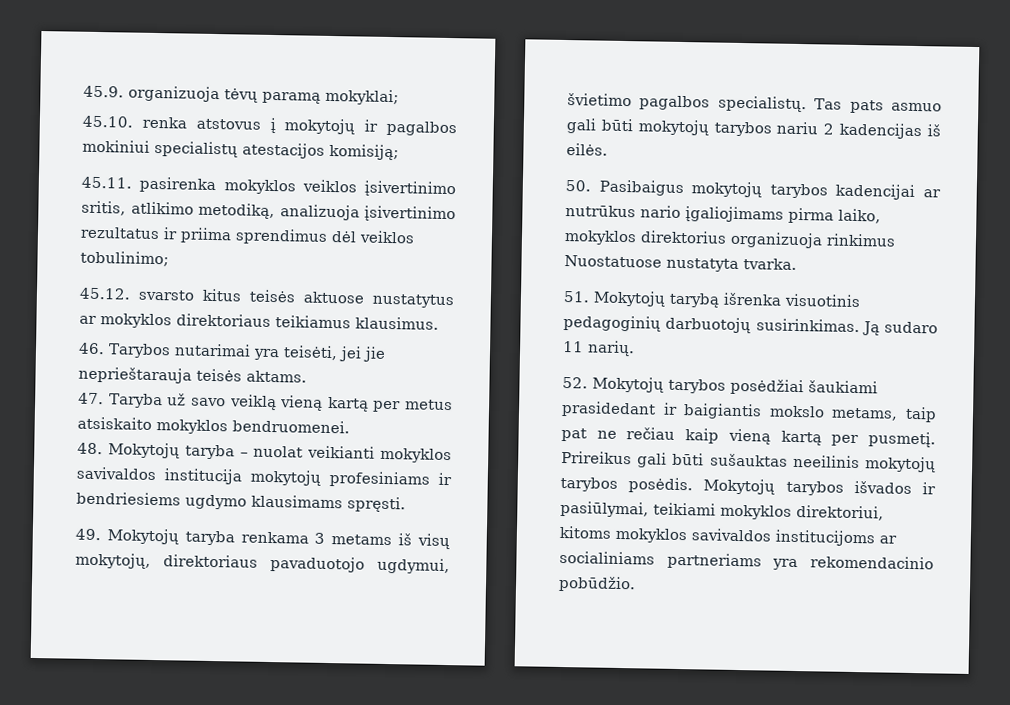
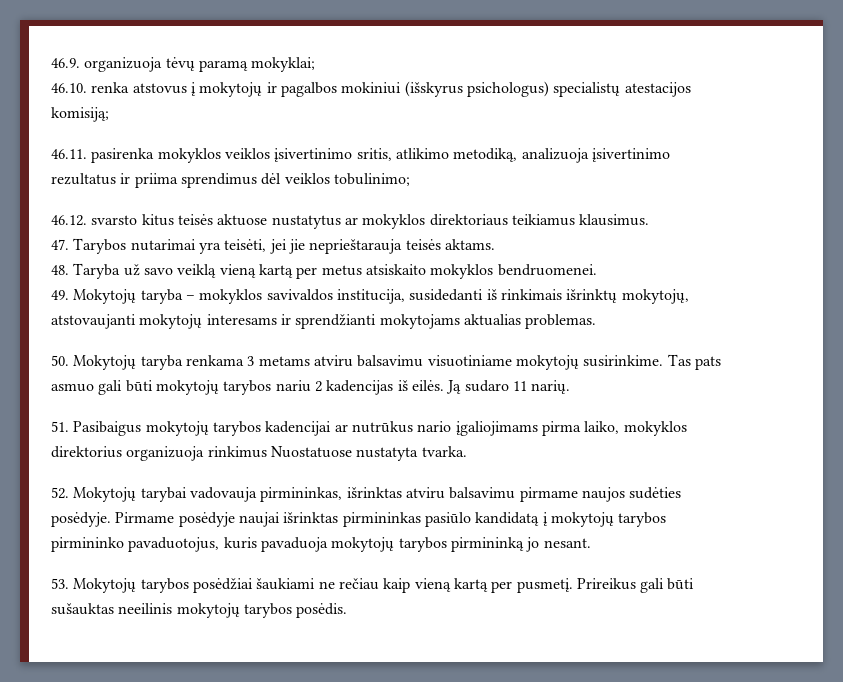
[83,85,124,98] 45.9. -> [51,58,80,68] 46.9.
[82,115,133,128] 45.10. -> [51,83,87,93] 46.10.
(150, 146) none -> [404,81,549,97] (išskyrus psichologus)
[81,176,132,189] 45.11. -> [51,149,87,159] 46.11.
[79,287,131,300] 45.12. -> [51,215,87,226] 46.12.
[78,342,105,355] 46. -> [51,239,69,250] 47.
[78,392,104,405] 47. -> [51,265,69,275] 48.
[77,442,103,455] 48. -> [51,290,69,300] 49.
[253,445,452,464] [76,466,452,488] [76,491,406,513] [75,528,101,541] nuolat veikianti mokyklos savivaldos institucija mokytojų profesiniams ir bendriesiems ugdymo klausimams spręsti. // 49. -> [199,289,689,304] [51,314,597,329] [51,355,69,366] mokyklos savivaldos institucija, susidedanti iš rinkimais išrinktų mokytojų, atstovaujanti mokytojų interesams ir sprendžianti mokytojams aktualias problemas. // 50.
[398,533,450,550] [75,552,450,575] [567,93,807,113] iš visų mokytojų, direktoriaus pavaduotojo ugdymui, švietimo pagalbos specialistų. -> [313,355,664,370] atviru balsavimu visuotiniame mokytojų susirinkime.
[565,180,591,192] // 50. -> [446,380,571,394] [51,421,69,432] Ją sudaro 11 narių. // 51.
[563,290,861,308] [563,314,938,336] [563,340,635,357] [562,376,878,396] [561,400,937,423] [561,427,587,442] 51. Mokytojų tarybą išrenka visuotinis pedagoginių darbuotojų susirinkimas. Ją sudaro 11 narių. // 52. Mokytojų tarybos posėdžiai šaukiami prasidedant ir baigiantis mokslo metams, taip pat -> [51,487,682,502] [51,512,667,527] [51,537,591,552] [51,578,316,593] 52. Mokytojų tarybai vadovauja pirmininkas, išrinktas atviru balsavimu pirmame naujos sudėties posėdyje. Pirmame posėdyje naujai išrinktas pirmininkas pasiūlo kandidatą į mokytojų tarybos pirmininko pavaduotojus, kuris pavaduoja mokytojų tarybos pirmininką jo nesant. // 53. Mokytojų tarybos posėdžiai šaukiami
[703,478,936,496] [560,500,884,521] [559,525,897,547] [559,550,934,571] [558,575,636,593] Mokytojų tarybos išvados ir pasiūlymai, teikiami mokyklos direktoriui, kitoms mokyklos savivaldos institucijoms ar socialiniams partneriams yra rekomendacinio pobūdžio. -> (348, 610) none

